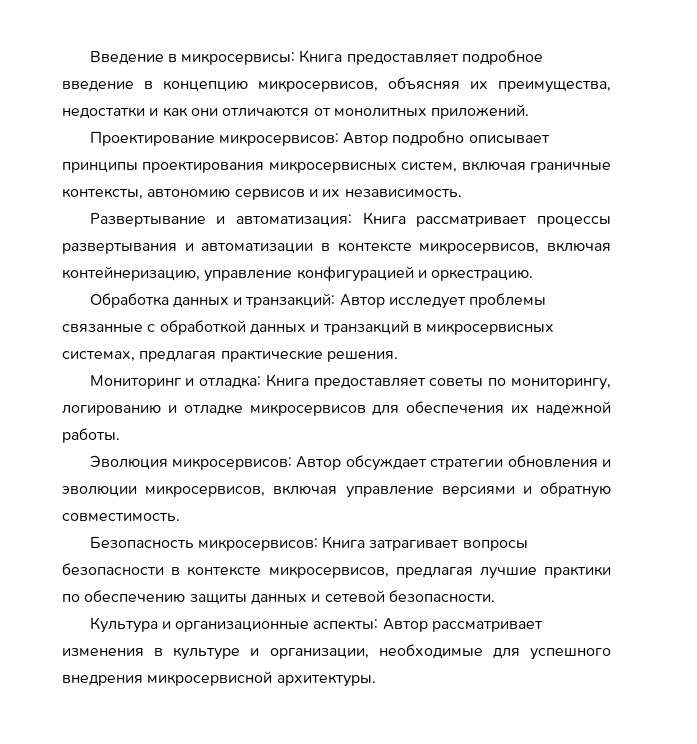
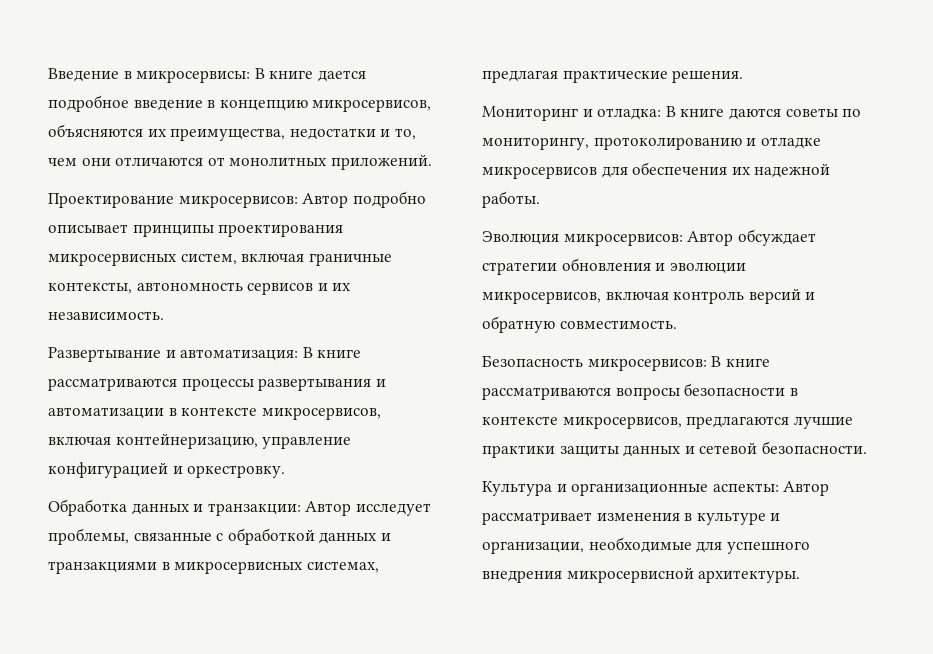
[299,50,459,65] Книга предоставляет -> [254,68,366,82] В книге дается
[388,77,460,90] объясняя -> [48,124,143,137] объясняются
[162,107,188,117] как -> [394,128,416,140] [48,158,77,166] то, чем
[147,189,231,197] автономию -> [136,282,243,291] автономность
[362,212,528,227] Книга рассматривает -> [302,347,362,358] [48,378,177,391] В книге рассматриваются
[431,269,534,281] оркестрацию. -> [187,465,286,478] оркестровку.
[245,293,336,308] транзакций: -> [207,503,301,516] транзакции:
[469,293,547,308] проблемы -> [48,528,129,545] проблемы,
[322,320,409,335] транзакций -> [48,561,157,574] транзакциями
[265,374,426,389] Книга предоставляет -> [665,106,781,120] В книге даются
[61,405,161,416] логированию -> [593,137,742,150] протоколированию
[345,486,515,498] управление версиями -> [673,288,801,304] контроль версий
[322,536,460,551] Книга затрагивает -> [711,356,770,367] [482,387,611,400] В книге рассматриваются
[395,567,473,578] предлагая -> [686,416,790,429] предлагаются
[62,590,186,602] по обеспечению -> (555, 451) none

